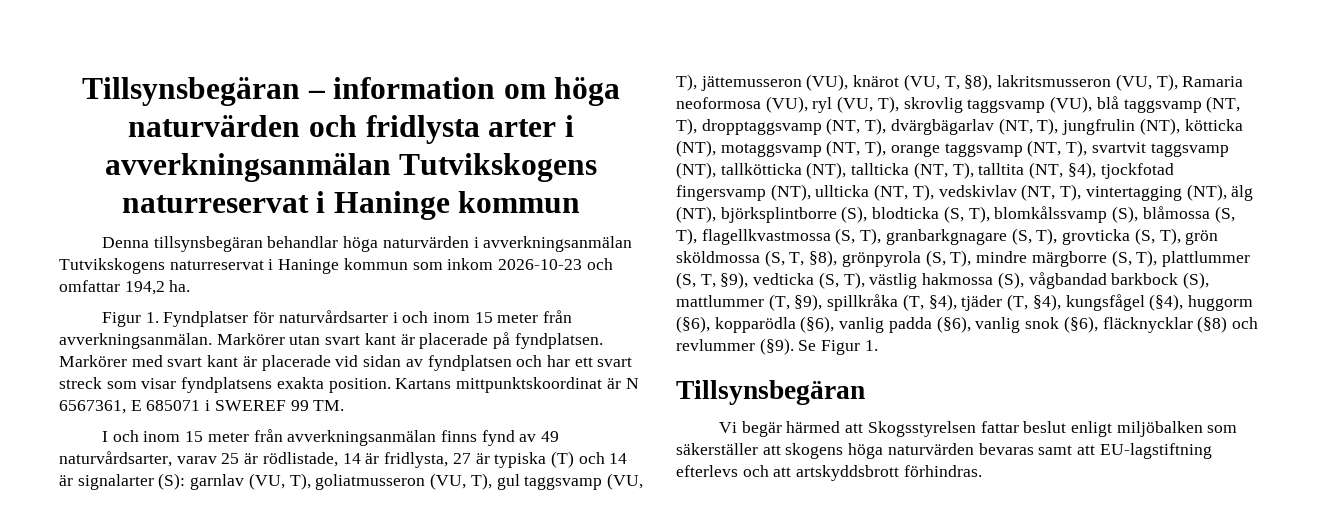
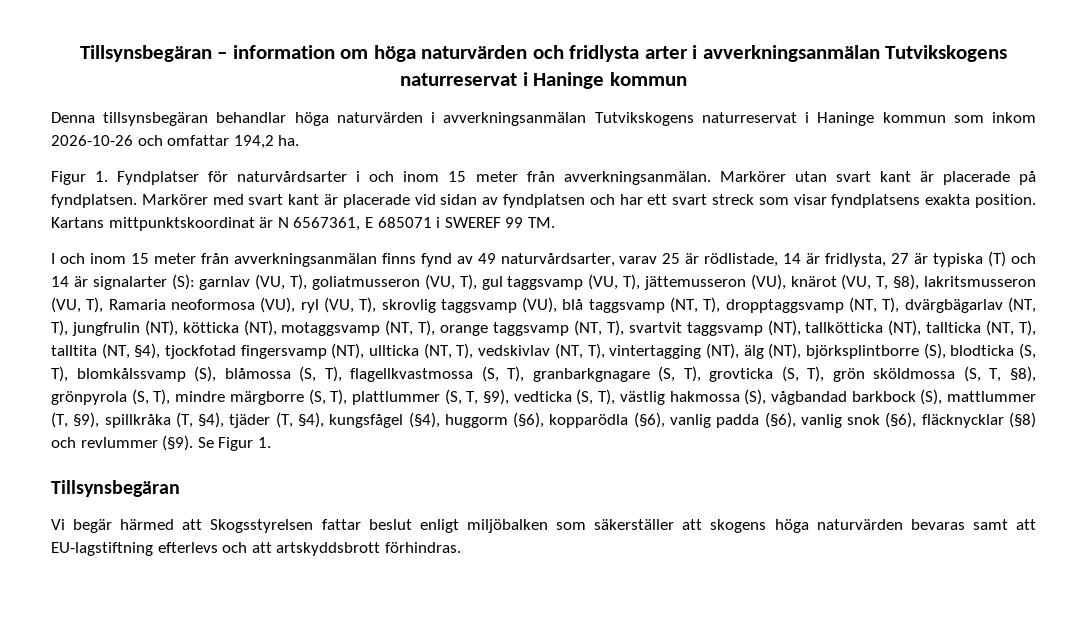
[498,259,583,270] 2026-10-23 -> [51,135,133,146] 2026-10-26

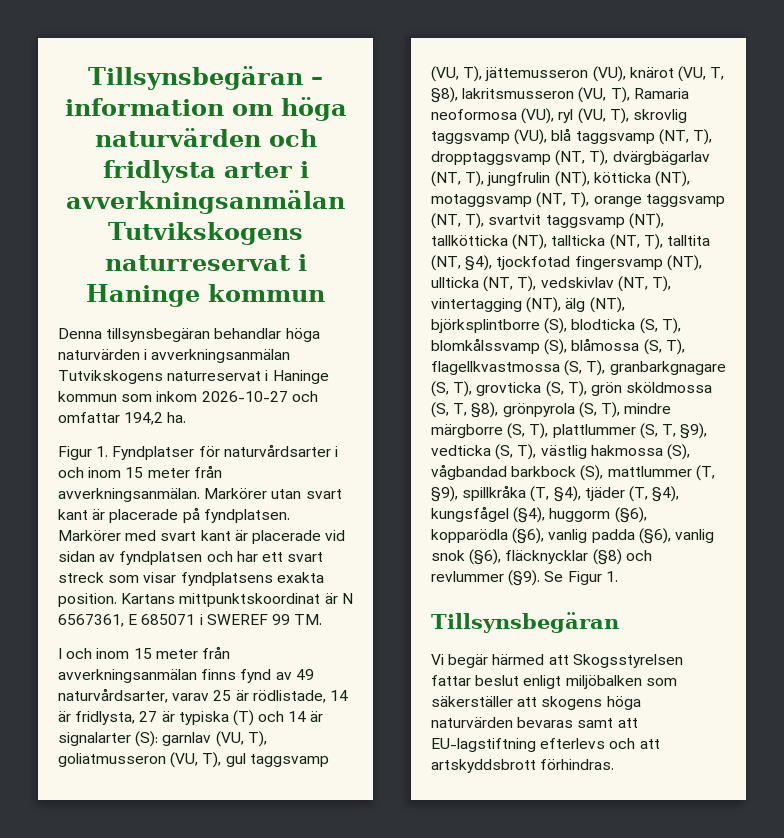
[51,135,133,146] 2026-10-26 -> [201,391,288,402] 2026-10-27

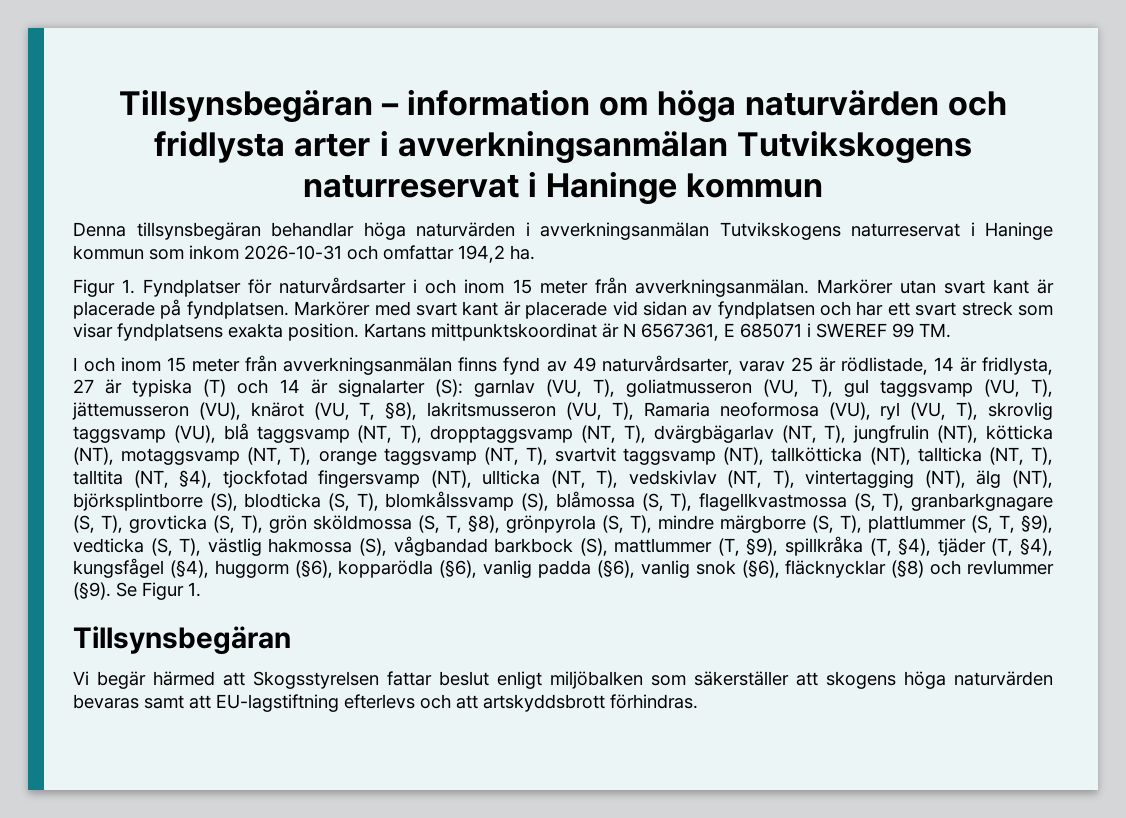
[201,391,288,402] 2026-10-27 -> [244,245,342,260] 2026-10-31

